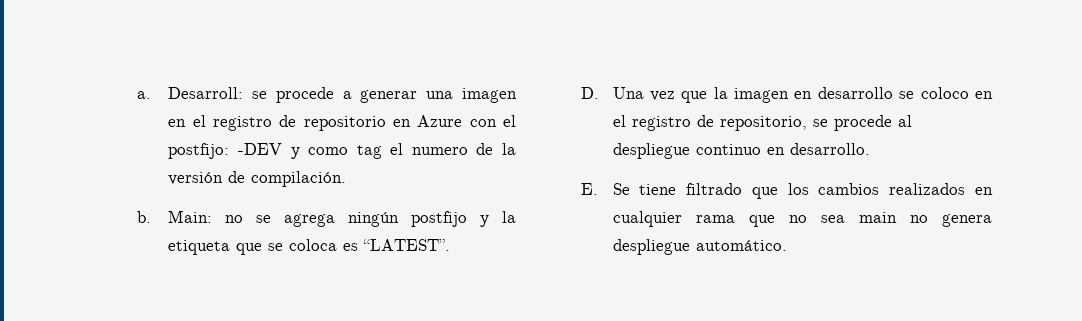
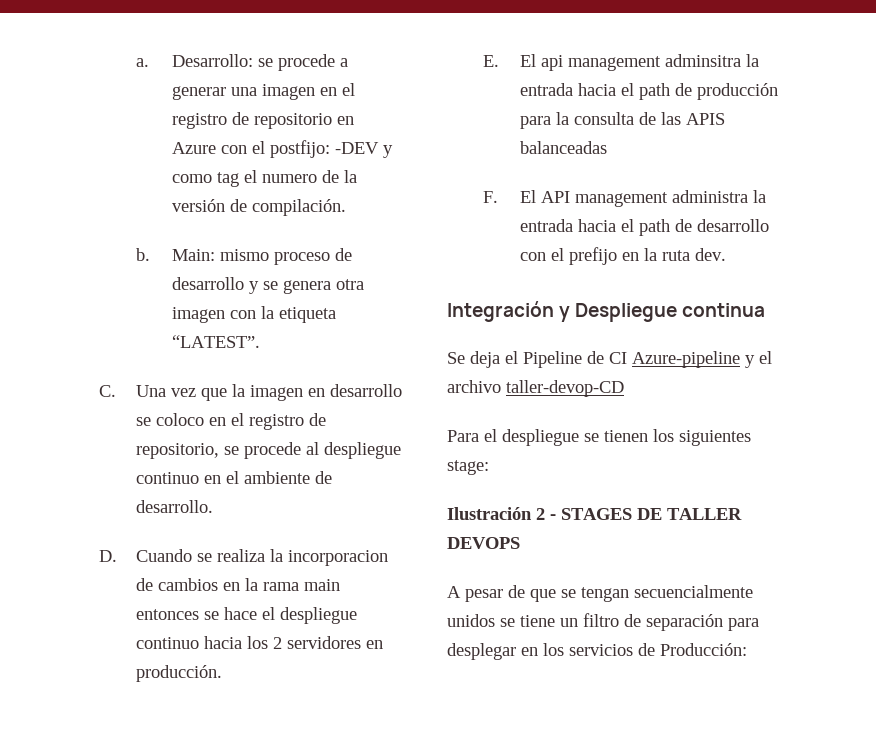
[168,87,244,99] Desarroll: -> [172,54,254,67] Desarrollo:
[225,211,517,227] [168,239,359,255] no se agrega ningún postfijo y la etiqueta que se coloca es -> [220,248,353,265] [172,277,365,294] [172,306,337,323] mismo proceso de desarrollo y se genera otra imagen con la etiqueta
[580,87,599,99] D. -> [99,385,117,397] C.
[789,143,870,155] [580,183,993,199] [612,211,992,227] [612,239,787,255] desarrollo. // E. Se tiene filtrado que los cambios realizados en cualquier rama que no sea main no genera despliegue automático. -> [225,471,332,484] [135,500,213,513] [99,549,388,566] [135,578,340,591] [135,607,357,624] [135,636,383,649] [135,665,222,682] [483,54,759,71] [519,83,778,100] [519,112,725,129] [519,141,607,154] [483,190,766,207] [519,219,769,236] [519,247,726,265] [447,301,766,322] [447,351,772,368] [447,380,624,397] [447,429,751,446] [447,460,489,475] [447,507,742,520] [447,537,520,549] [447,585,753,602] [447,613,759,631] [447,643,747,660] el ambiente de desarrollo. // D. Cuando se realiza la incorporacion de cambios en la rama main entonces se hace el despliegue continuo hacia los 2 servidores en producción. // E. El api management adminsitra la entrada hacia el path de producción para la consulta de las APIS balanceadas // F. El API management administra la entrada hacia el path de desarrollo con el prefijo en la ruta dev. // Integración y Despliegue continua // Se deja el Pipeline de CI Azure-pipeline y el archivo taller-devop-CD // Para el despliegue se tienen los siguientes stage: // Ilustración 2 - STAGES DE TALLER DEVOPS // A pesar de que se tengan secuencialmente unidos se tiene un filtro de separación para desplegar en los servicios de Producción:

